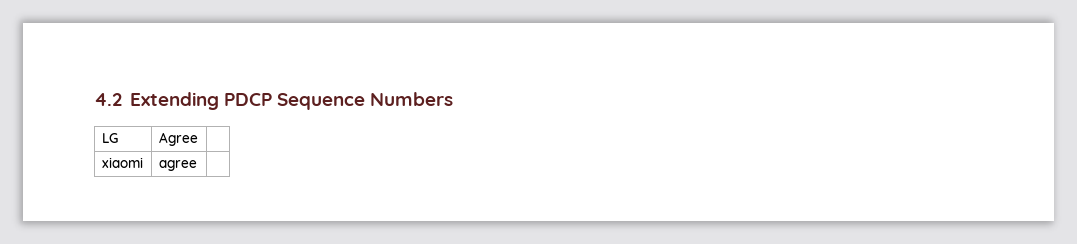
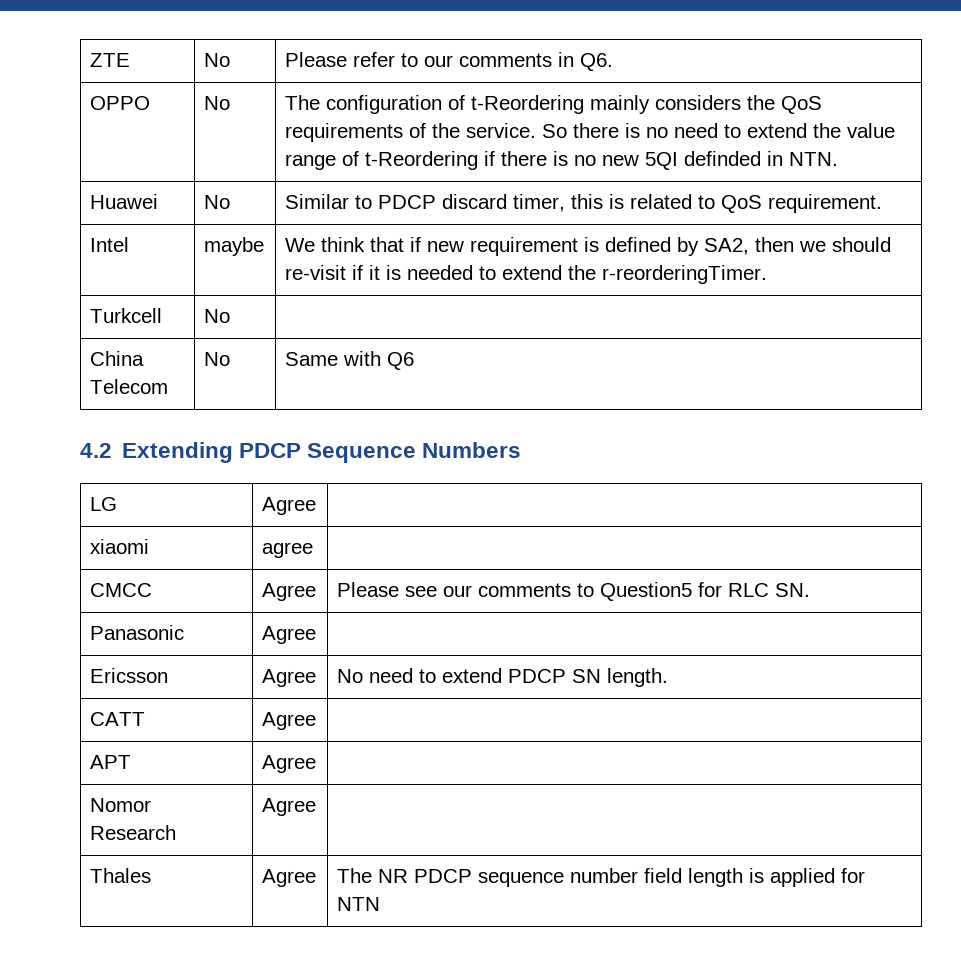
(94, 99) none -> [90,53,131,67] [204,53,231,67] [285,52,614,71] [90,96,151,110] [204,96,231,110] [285,95,823,114] [285,123,896,142] [285,151,839,170] [90,194,159,209] [204,195,231,209] [285,194,883,213] [90,237,130,252] [204,237,265,256] [285,237,892,256] [285,265,768,284] [90,308,163,323] [204,309,231,323] [90,351,145,366] [90,379,169,394] [204,352,231,366] [285,351,415,370] ZTE | No | Please refer to our comments in Q6. // OPPO | No | The configuration of t-Reordering mainly considers the QoS requirements of the service. So there is no need to extend the value range of t-Reordering if there is no new 5QI definded in NTN. // Huawei | No | Similar to PDCP discard timer, this is related to QoS requirement. // Intel | maybe | We think that if new requirement is defined by SA2, then we should re-visit if it is needed to extend the r-reorderingTimer. // Turkcell | No | // China Telecom | No | Same with Q6 //
(197, 165) none -> [90,583,153,597] [262,583,317,601] [337,582,811,601] [90,625,185,640] [262,626,317,644] [90,668,169,683] [262,669,317,687] [337,668,669,687] [90,712,146,726] [262,712,317,730] [90,755,132,769] [262,755,317,773] [90,798,152,812] [90,825,177,840] [262,798,317,816] [90,868,152,883] [262,869,317,887] [337,868,866,887] [337,897,381,911] // CMCC | Agree | Please see our comments to Question5 for RLC SN. // Panasonic | Agree | // Ericsson | Agree | No need to extend PDCP SN length. // CATT | Agree | // APT | Agree | // Nomor Research | Agree | // Thales | Agree | The NR PDCP sequence number field length is applied for NTN

